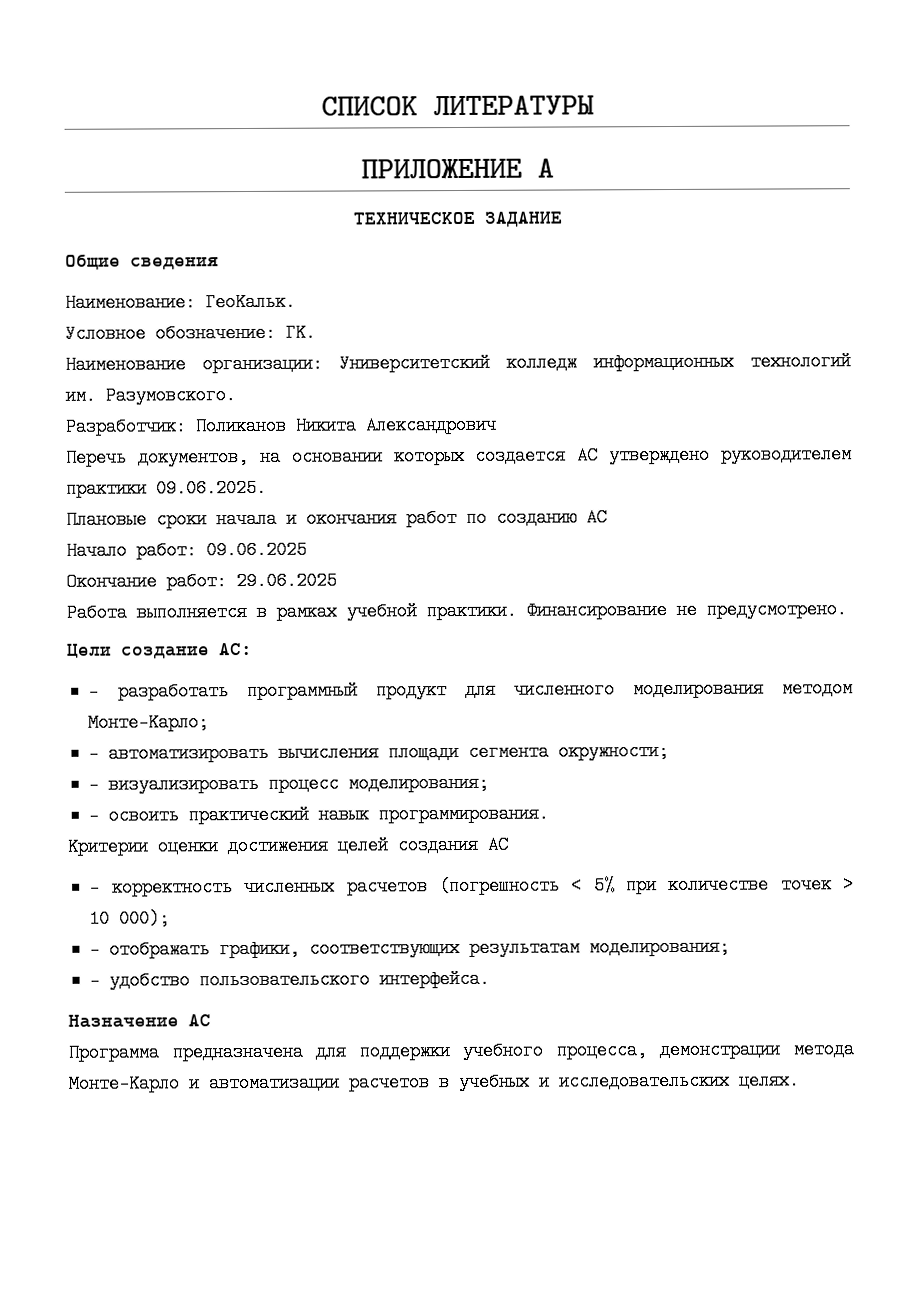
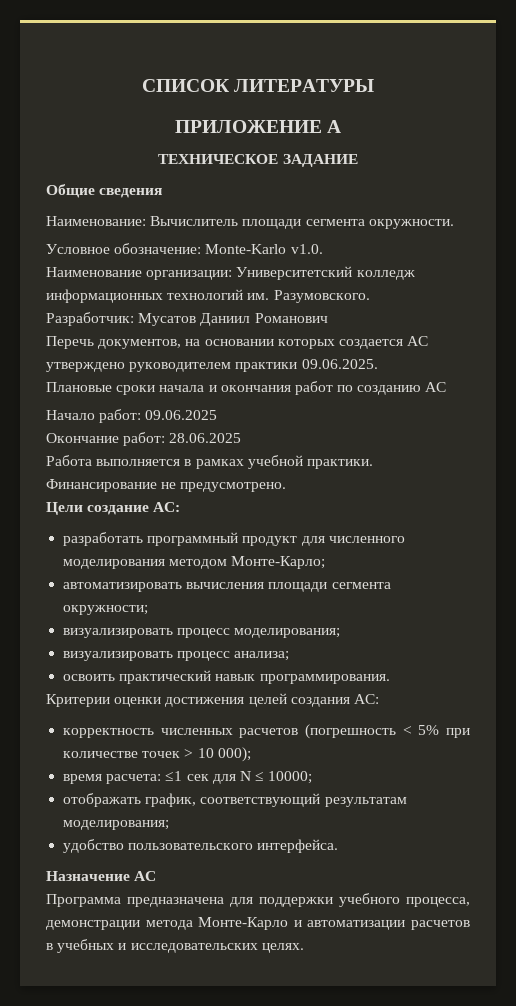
[205,292,296,312] ГеоКальк. -> [150,216,454,229] Вычислитель площади сегмента окружности.
[285,323,316,342] ГК. -> [205,244,323,254] Monte-Karlo v1.0.
[195,416,496,436] Поликанов Никита Александрович -> [138,313,328,326] Мусатов Даниил Романович
[236,571,337,591] 29.06.2025 -> [169,433,242,443] 28.06.2025
[88,682,100,701] - -> (181, 507) none
[88,744,100,763] - -> (326, 562) none
[88,775,100,794] - -> (149, 610) none
[88,806,100,825] - -> [63,651,290,661] визуализировать процесс анализа; //
[487,836,508,854] [89,878,101,897] АС // - -> [353,694,379,704] АС: //
[89,939,461,959] - отображать графики, соответствующих -> [63,771,313,784] [63,793,321,807] время расчета: ≤1 сек для N ≤ 10000; // отображать график, соответствующий
[89,971,101,990] - -> (170, 825) none

